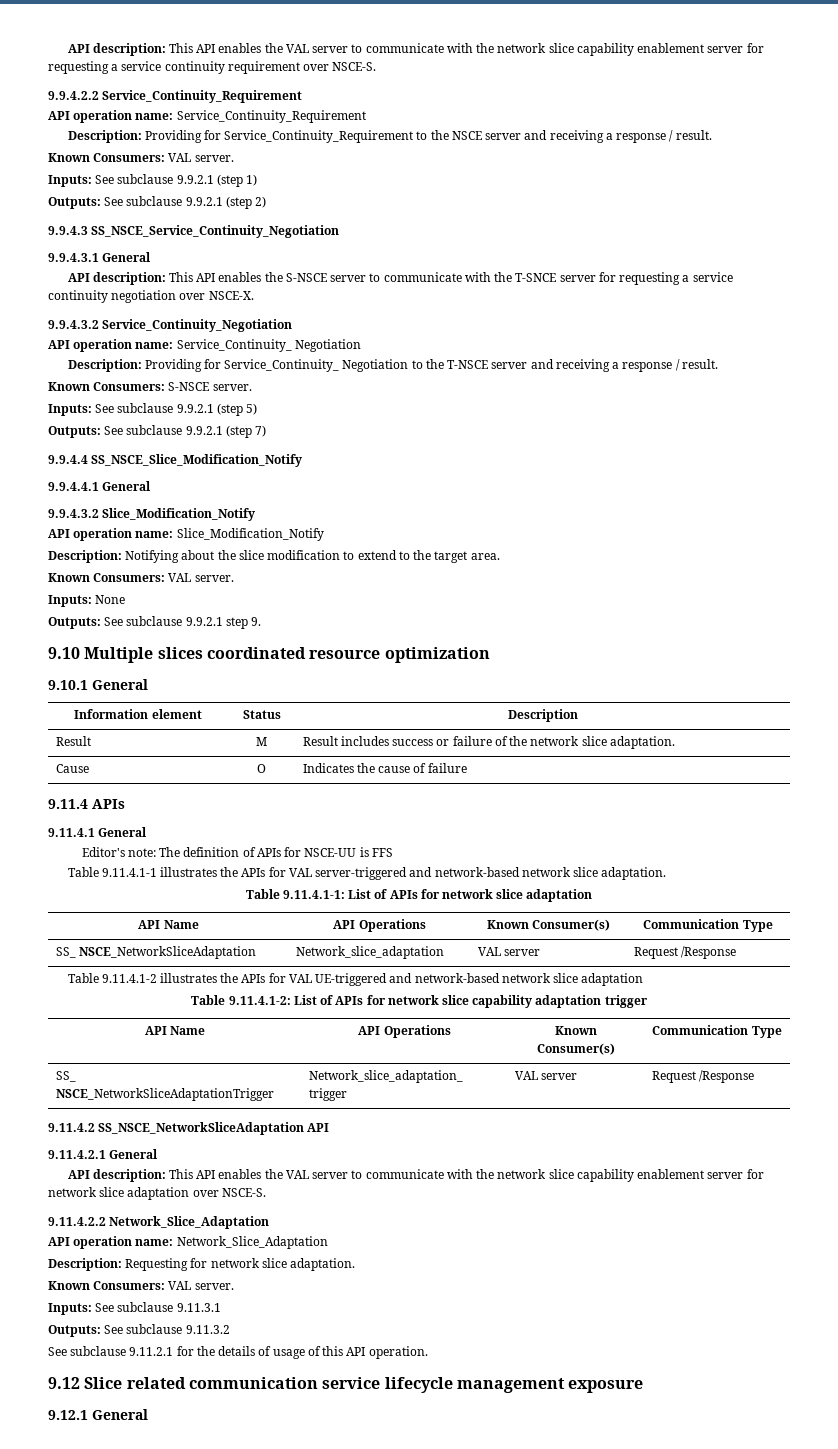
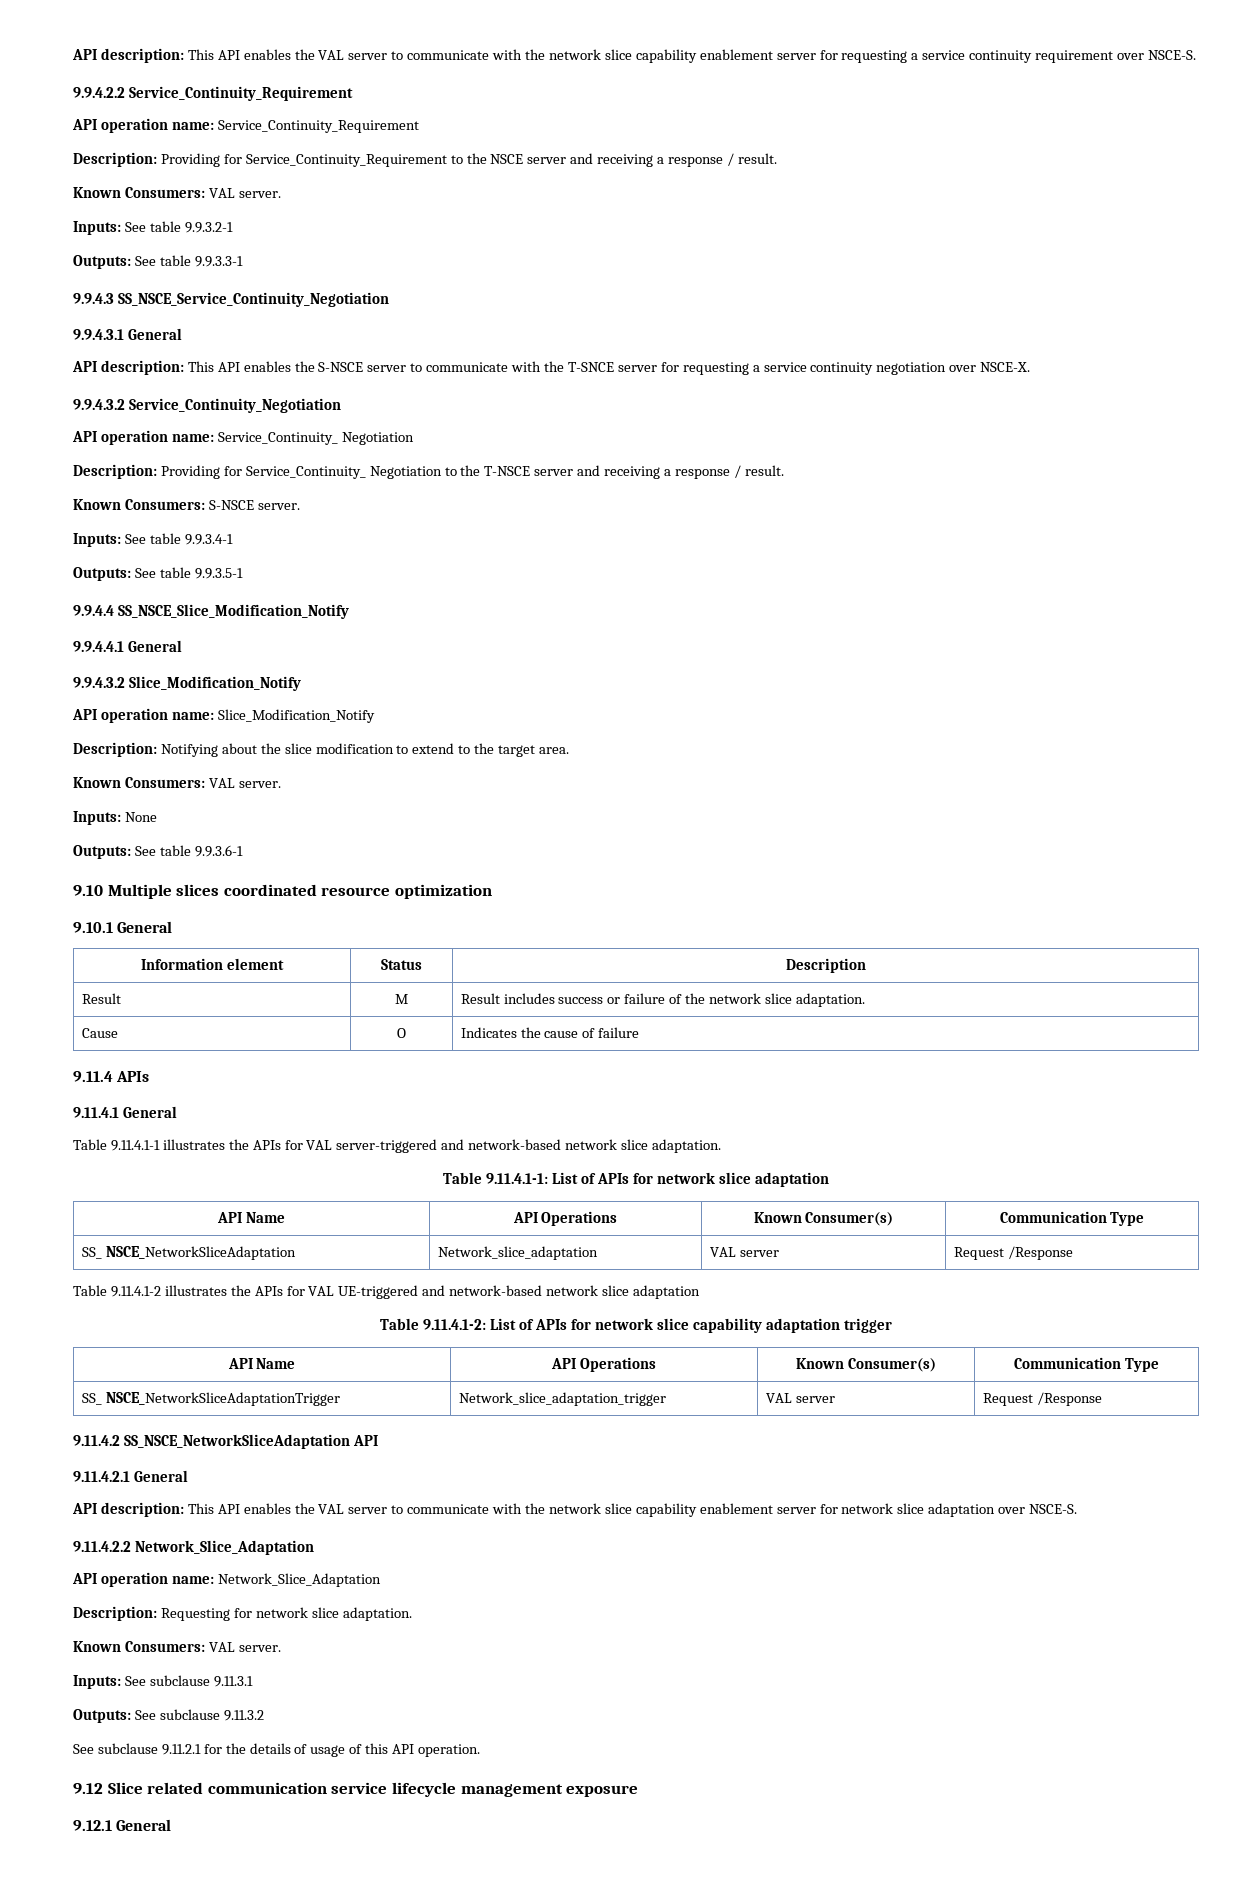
[117,174,258,187] [48,196,267,209] subclause 9.9.2.1 (step 1) // Outputs: See subclause 9.9.2.1 (step 2) -> [149,221,233,233] [73,255,243,269] table 9.9.3.2-1 // Outputs: See table 9.9.3.3-1
[117,403,258,416] [48,425,267,438] subclause 9.9.2.1 (step 5) // Outputs: See subclause 9.9.2.1 (step 7) -> [149,533,233,545] [73,567,243,581] table 9.9.3.4-1 // Outputs: See table 9.9.3.5-1
[126,616,262,629] subclause 9.9.2.1 step 9. -> [159,845,243,857] table 9.9.3.6-1
[81,847,393,857] // Editor's note: The definition of APIs for NSCE-UU is FFS -> (177, 1112) none

